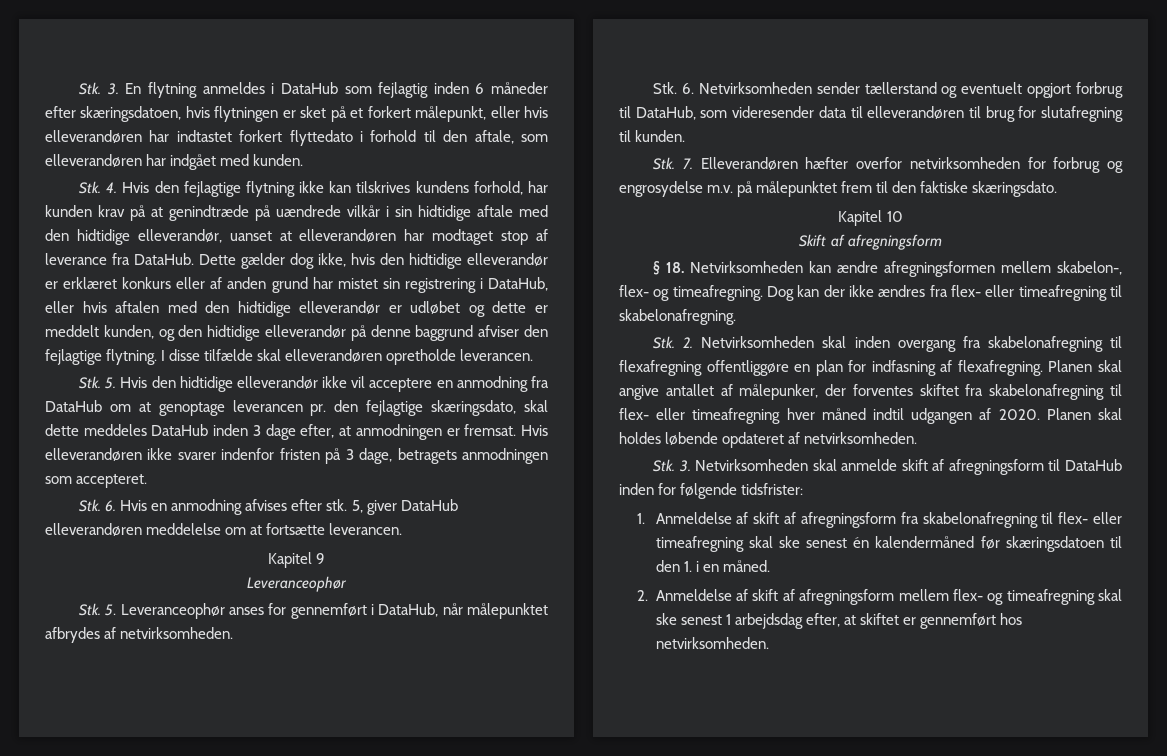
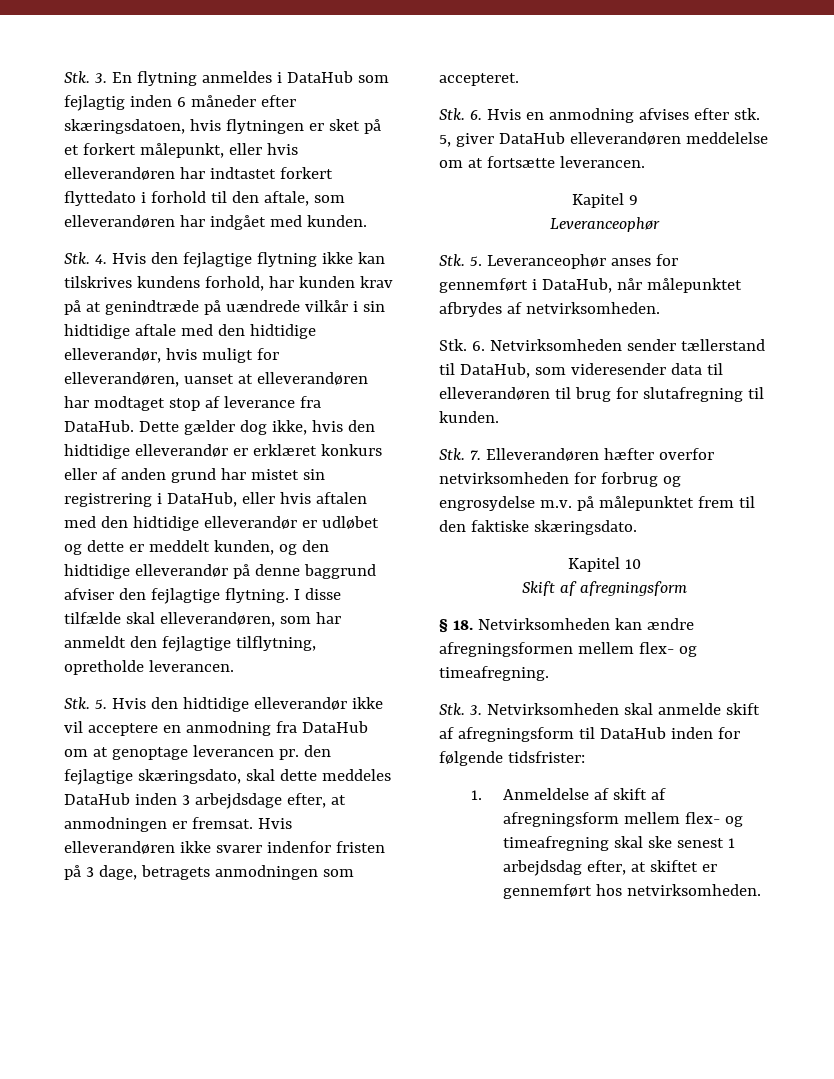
(222, 236) none -> [165,348,279,363] [64,372,179,387] hvis muligt for elleverandøren,
[285,349,383,362] elleverandøren -> [159,612,341,627] [64,636,316,652] elleverandøren, som har anmeldt den fejlagtige tilflytning,
[265,424,296,440] dage -> [194,793,282,809] arbejdsdage
[941,82,1123,98] og eventuelt opgjort forbrug -> (765, 345) none
[1057,261,1122,275] skabelon-, -> (634, 648) none
[767,285,1122,301] [619,309,736,325] [653,336,1122,352] [619,360,1122,376] [619,384,1122,400] [619,408,1122,424] [619,432,918,448] Dog kan der ikke ændres fra flex- eller timeafregning til skabelonafregning. // Stk. 2. Netvirksomheden skal inden overgang fra skabelonafregning til flexafregning offentliggøre en plan for indfasning af flexafregning. Planen skal angive antallet af målepunker, der forventes skiftet fra skabelonafregning til flex- eller timeafregning hver måned indtil udgangen af 2020. Planen skal holdes løbende opdateret af netvirksomheden. -> (549, 673) none
[900,512,1122,528] [655,536,1122,552] [655,560,770,572] [637,589,895,605] fra skabelonafregning til flex- eller timeafregning skal ske senest én kalendermåned før skæringsdatoen til den 1. i en måned. // 2. Anmeldelse af skift af afregningsform -> (619, 819) none

